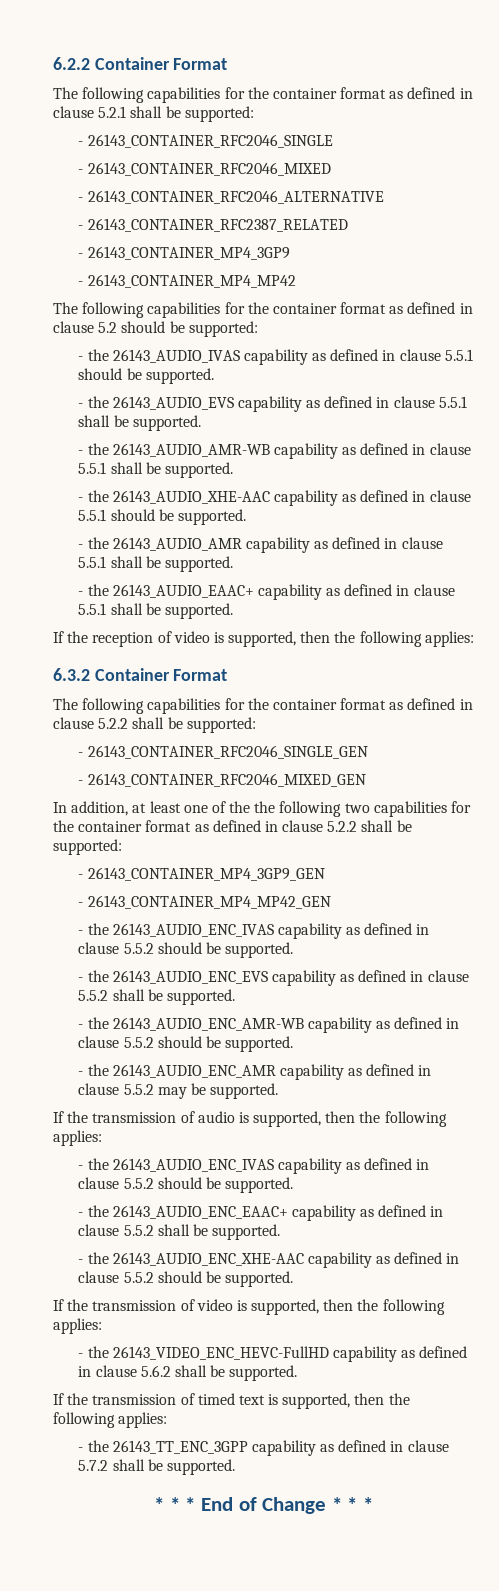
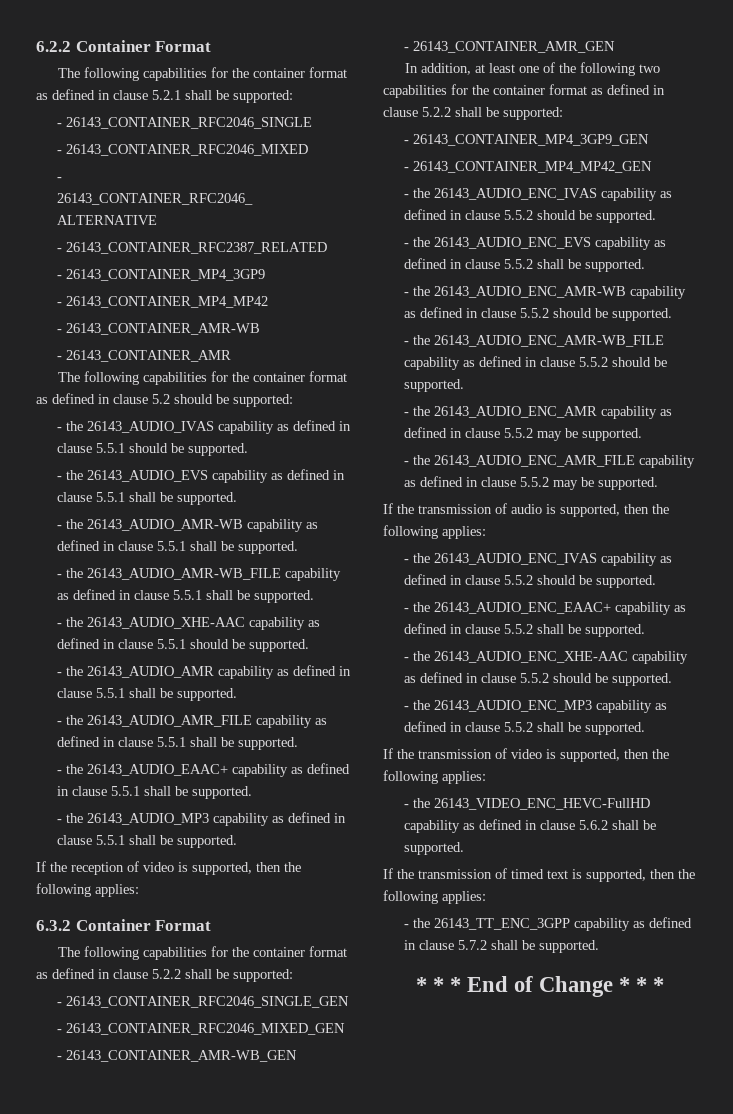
(296, 281) none -> [56,323,260,335] [56,350,231,362] // - 26143_CONTAINER_AMR-WB // - 26143_CONTAINER_AMR
(233, 470) none -> [56,568,341,581] [56,589,314,603] // - the 26143_AUDIO_AMR-WB_FILE capability as defined in clause 5.5.1 shall be supported.
(233, 564) none -> [56,715,327,728] [56,736,298,750] // - the 26143_AUDIO_AMR_FILE capability as defined in clause 5.5.1 shall be supported.
(233, 611) none -> [56,812,346,826] [56,835,237,848] // - the 26143_AUDIO_MP3 capability as defined in clause 5.5.1 shall be supported.
(366, 780) none -> [56,1050,297,1062] [403,41,615,53] // - 26143_CONTAINER_AMR-WB_GEN // - 26143_CONTAINER_AMR_GEN
[254,801,276,813] the -> (576, 68) none
(294, 1044) none -> [403,335,664,347] [403,356,667,370] [403,379,464,392] // - the 26143_AUDIO_ENC_AMR-WB_FILE capability as defined in clause 5.5.2 should be supported.
(279, 1091) none -> [403,455,695,468] [403,476,658,490] // - the 26143_AUDIO_ENC_AMR_FILE capability as defined in clause 5.5.2 may be supported.
(294, 1279) none -> [403,700,667,713] [403,721,645,735] // - the 26143_AUDIO_ENC_MP3 capability as defined in clause 5.5.2 shall be supported.

